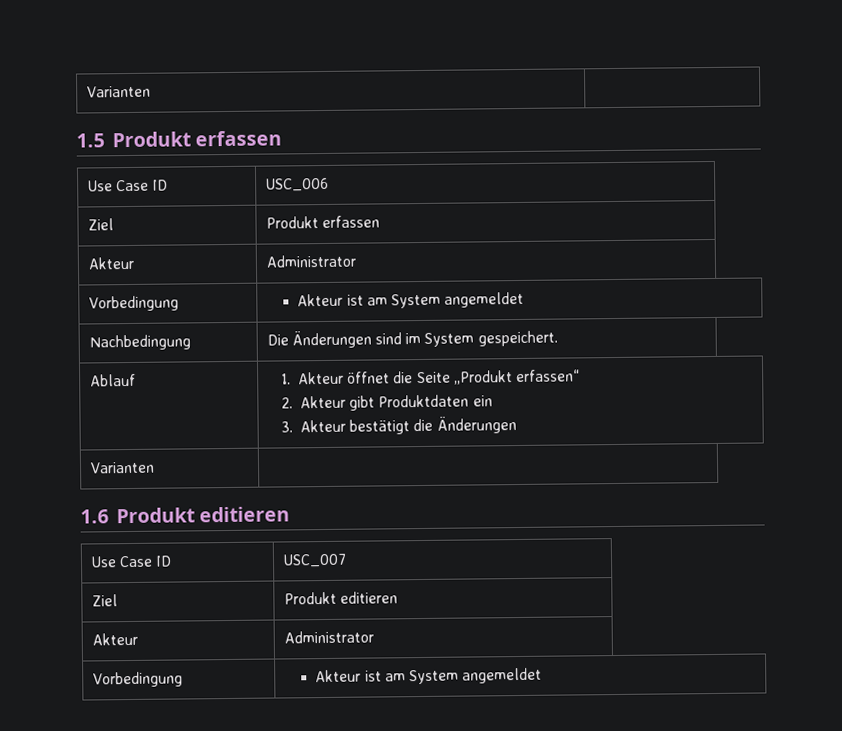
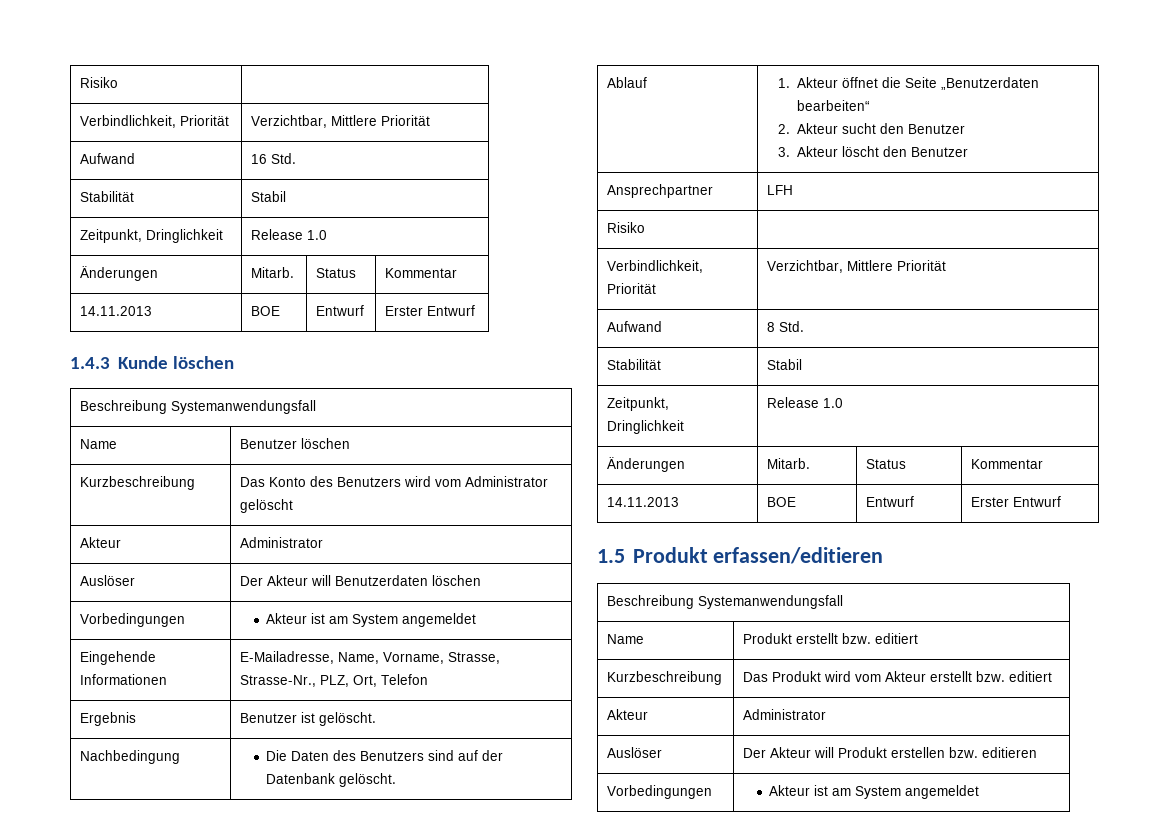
[86,85,151,98] [76,130,283,148] [87,179,169,192] [265,177,329,192] [87,218,114,231] [265,215,380,229] [87,256,134,270] [265,254,356,268] [88,295,179,312] Varianten | // 1.5 Produkt erfassen // Use Case ID | USC_006 // Ziel | Produkt erfassen // Akteur | Administrator // Vorbedingung -> [80,77,119,88] [80,115,230,128] [251,115,431,128] [80,153,136,164] [251,153,297,164] [80,191,135,202] [251,191,287,202] [80,229,224,243] [251,229,328,240] [80,266,159,281] [251,267,295,278] [316,268,357,278] [385,268,458,278] [80,306,153,316] [251,306,281,316] [316,305,365,316] [385,305,476,316] [70,356,234,369] [80,400,317,414] [80,439,118,449] [240,438,351,449] [80,476,196,490] [240,476,549,487] [240,499,294,513] [80,537,122,548] [240,537,324,548] [80,575,136,586] [240,575,482,586] [80,613,186,627] Risiko | // Verbindlichkeit, Priorität | Verzichtbar, Mittlere Priorität // Aufwand | 16 Std. // Stabilität | Stabil // Zeitpunkt, Dringlichkeit | Release 1.0 // Änderungen | Mitarb. | Status | Kommentar // 14.11.2013 | BOE | Entwurf | Erster Entwurf // 1.4.3 Kunde löschen // Beschreibung Systemanwendungsfall // Name | Benutzer löschen // Kurzbeschreibung | Das Konto des Benutzers wird vom Administrator gelöscht // Akteur | Administrator // Auslöser | Der Akteur will Benutzerdaten löschen // Vorbedingungen
[88,334,191,351] [266,330,558,349] Nachbedingung | Die Änderungen sind im System gespeichert. -> [80,651,157,665] [80,674,168,685] [240,651,501,664] [240,674,429,687] [80,712,137,726] [240,712,377,726] [80,750,181,764] [266,750,504,761] [266,773,397,787] Eingehende Informationen | E-Mailadresse, Name, Vorname, Strasse, Strasse-Nr., PLZ, Ort, Telefon // Ergebnis | Benutzer ist gelöscht. // Nachbedingung | Die Daten des Benutzers sind auf der Datenbank gelöscht.
[453,369,580,385] „Produkt erfassen“ -> [940,77,1039,90] [796,100,870,111] „Benutzerdaten bearbeiten“
[349,394,493,411] gibt Produktdaten ein -> [841,123,965,134] sucht den Benutzer
[349,416,517,435] [89,461,155,474] [80,506,291,524] [90,555,173,568] [282,553,347,568] [91,594,118,607] [283,591,398,605] [91,632,138,646] [283,630,374,644] [92,671,183,688] bestätigt die Änderungen // Varianten | // 1.6 Produkt editieren // Use Case ID | USC_007 // Ziel | Produkt editieren // Akteur | Administrator // Vorbedingung -> [841,146,968,157] [607,184,714,198] [767,185,794,195] [607,222,646,233] [607,260,704,273] [607,283,657,294] [767,260,947,273] [607,321,663,332] [767,321,805,332] [607,359,662,370] [767,359,803,370] [607,397,670,411] [607,420,685,434] [767,397,844,408] [607,457,686,472] [767,458,811,469] [866,459,907,469] [971,459,1044,469] [607,497,680,507] [767,497,797,507] [866,496,915,507] [971,496,1062,507] [597,547,884,564] [607,595,844,609] [607,634,645,644] [743,633,919,644] [607,671,723,685] [743,671,1053,682] [607,709,649,720] [743,709,827,720] [607,747,663,758] [743,747,1038,758] [607,785,713,799] löscht den Benutzer // Ansprechpartner | LFH // Risiko | // Verbindlichkeit, Priorität | Verzichtbar, Mittlere Priorität // Aufwand | 8 Std. // Stabilität | Stabil // Zeitpunkt, Dringlichkeit | Release 1.0 // Änderungen | Mitarb. | Status | Kommentar // 14.11.2013 | BOE | Entwurf | Erster Entwurf // 1.5 Produkt erfassen/editieren // Beschreibung Systemanwendungsfall // Name | Produkt erstellt bzw. editiert // Kurzbeschreibung | Das Produkt wird vom Akteur erstellt bzw. editiert // Akteur | Administrator // Auslöser | Der Akteur will Produkt erstellen bzw. editieren // Vorbedingungen

